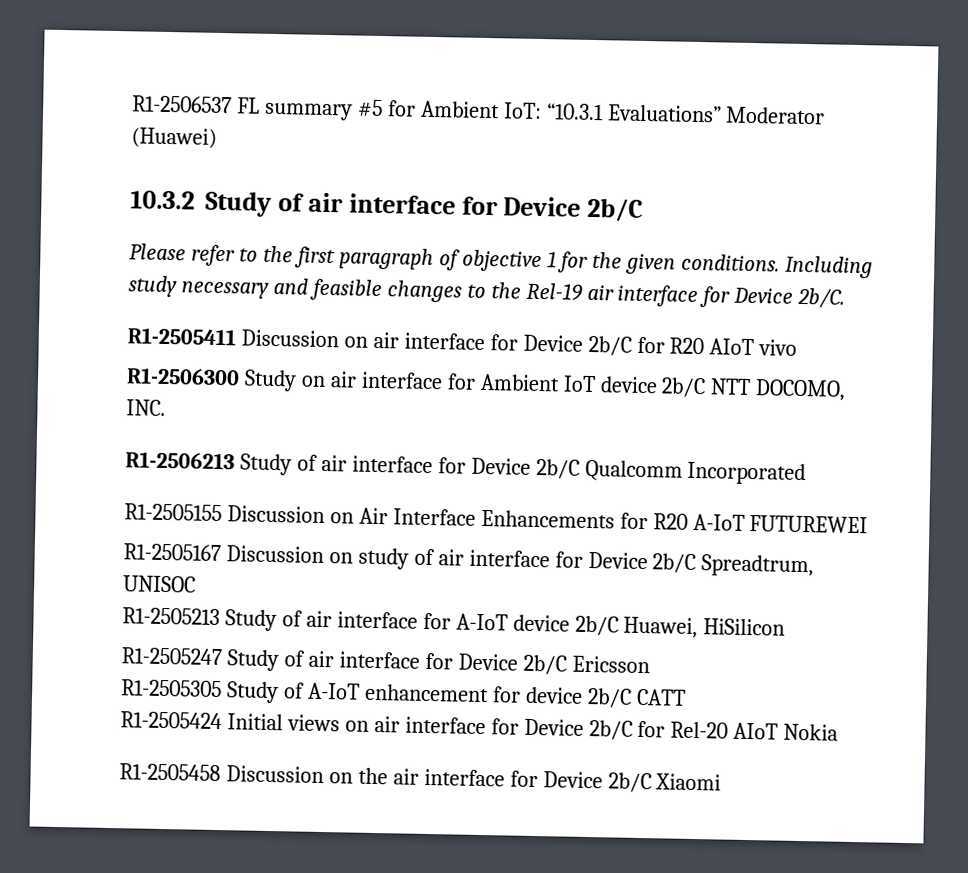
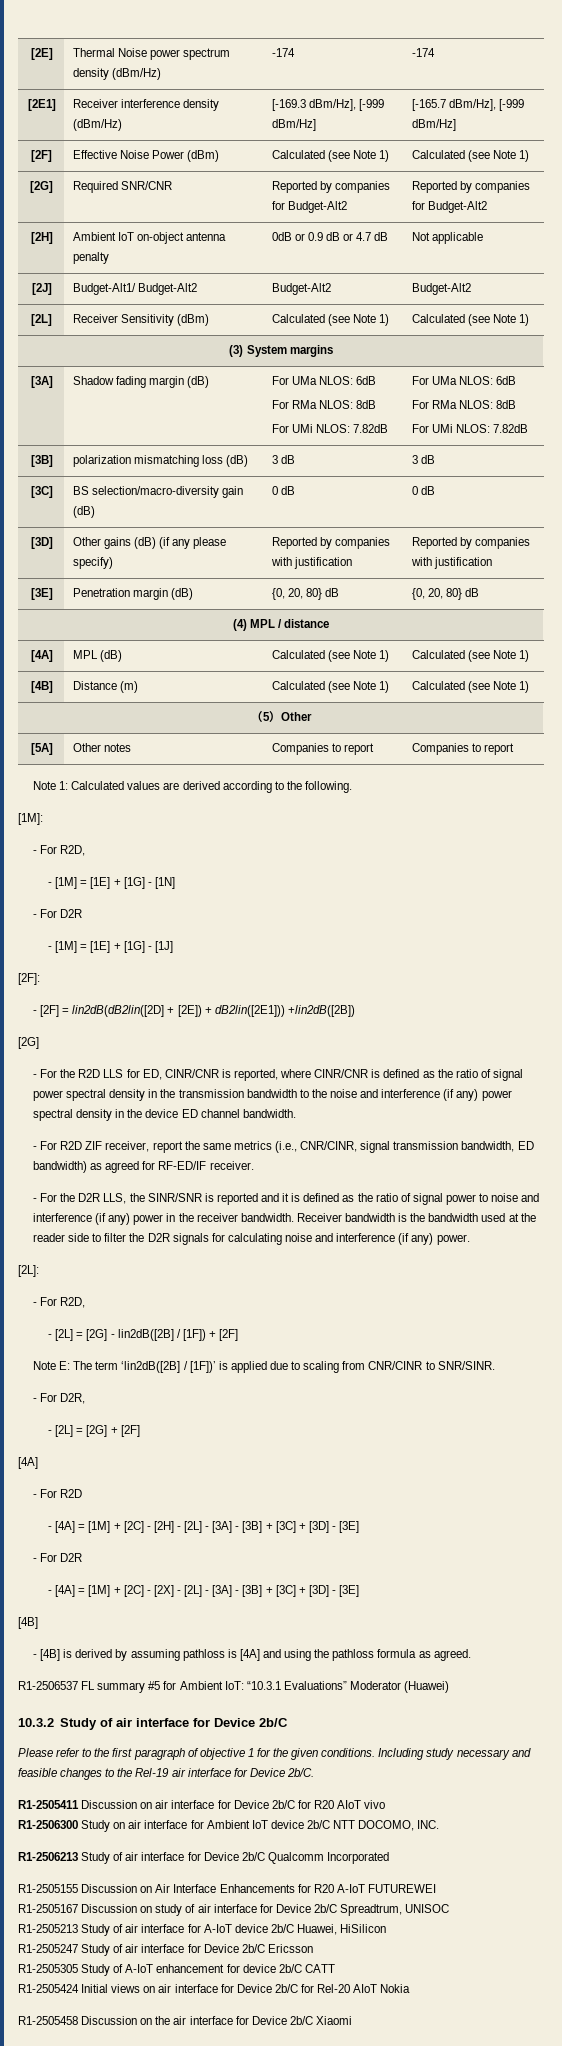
(132, 104) none -> [30,48,53,60] [72,48,230,60] [72,68,161,80] [271,48,295,57] [411,48,435,57] [27,99,56,111] [72,99,219,111] [72,119,122,131] [271,99,384,111] [271,119,316,131] [411,99,524,111] [411,119,456,131] [31,150,52,162] [72,150,219,162] [271,150,389,162] [411,150,529,162] [30,181,53,193] [72,181,172,193] [271,181,390,193] [271,201,347,213] [411,181,530,193] [411,201,487,213] [30,232,53,244] [72,232,226,244] [72,252,109,264] [271,232,389,241] [411,232,483,244] [31,283,52,295] [72,283,197,295] [271,283,331,295] [411,283,471,295] [31,314,52,326] [72,314,209,326] [271,314,389,326] [411,314,529,326] [229,345,333,357] [30,376,53,388] [72,376,209,388] [271,376,376,385] [271,400,376,409] [271,424,388,433] [411,376,516,385] [411,400,516,409] [411,424,528,433] [30,455,53,467] [72,455,248,467] [271,455,295,464] [411,455,435,464] [30,486,53,498] [72,486,243,498] [72,506,95,518] [271,486,295,495] [411,486,435,495] [30,537,53,549] [72,537,227,549] [72,557,113,569] [271,537,390,549] [270,557,352,569] [411,537,530,549] [410,557,492,569] [30,588,53,600] [72,588,193,600] [271,588,339,600] [411,588,479,600] [232,619,330,631] [30,650,53,662] [72,650,122,662] [271,650,389,662] [411,650,529,662] [30,681,53,693] [72,681,138,693] [271,681,389,693] [411,681,529,693] [251,710,312,723] [30,743,53,755] [72,743,131,752] [271,743,374,755] [411,743,514,755] [33,781,352,793] [18,813,43,825] [33,845,86,856] [48,877,175,889] [33,909,83,918] [48,941,173,953] [18,973,40,985] [33,1005,355,1017] [18,1037,39,1049] [33,1069,523,1081] [33,1089,512,1101] [33,1109,296,1121] [33,1141,534,1153] [33,1161,254,1173] [33,1193,540,1205] [33,1213,536,1225] [33,1233,470,1245] [18,1265,39,1277] [33,1297,86,1308] [48,1329,239,1341] [33,1361,495,1373] [33,1393,86,1404] [48,1425,140,1437] [18,1457,38,1469] [33,1489,83,1498] [48,1521,360,1533] [33,1553,83,1562] [48,1585,360,1597] [18,1617,38,1629] [33,1649,471,1661] [2E] | Thermal Noise power spectrum density (dBm/Hz) | -174 | -174 // [2E1] | Receiver interference density (dBm/Hz) | [-169.3 dBm/Hz], [-999 dBm/Hz] | [-165.7 dBm/Hz], [-999 dBm/Hz] // [2F] | Effective Noise Power (dBm) | Calculated (see Note 1) | Calculated (see Note 1) // [2G] | Required SNR/CNR | Reported by companies for Budget-Alt2 | Reported by companies for Budget-Alt2 // [2H] | Ambient IoT on-object antenna penalty | 0dB or 0.9 dB or 4.7 dB | Not applicable // [2J] | Budget-Alt1/ Budget-Alt2 | Budget-Alt2 | Budget-Alt2 // [2L] | Receiver Sensitivity (dBm) | Calculated (see Note 1) | Calculated (see Note 1) // (3) System margins // [3A] | Shadow fading margin (dB) | For UMa NLOS: 6dB // For RMa NLOS: 8dB // For UMi NLOS: 7.82dB | For UMa NLOS: 6dB // For RMa NLOS: 8dB // For UMi NLOS: 7.82dB // [3B] | polarization mismatching loss (dB) | 3 dB | 3 dB // [3C] | BS selection/macro-diversity gain (dB) | 0 dB | 0 dB // [3D] | Other gains (dB) (if any please specify) | Reported by companies with justification | Reported by companies with justification // [3E] | Penetration margin (dB) | {0, 20, 80} dB | {0, 20, 80} dB // (4) MPL / distance // [4A] | MPL (dB) | Calculated (see Note 1) | Calculated (see Note 1) // [4B] | Distance (m) | Calculated (see Note 1) | Calculated (see Note 1) // （5）Other // [5A] | Other notes | Companies to report | Companies to report // Note 1: Calculated values are derived according to the following. // [1M]: // - For R2D, // - [1M] = [1E] + [1G] - [1N] // - For D2R // - [1M] = [1E] + [1G] - [1J] // [2F]: // - [2F] = lin2dB(dB2lin([2D] + [2E]) + dB2lin([2E1])) +lin2dB([2B]) // [2G] // - For the R2D LLS for ED, CINR/CNR is reported, where CINR/CNR is defined as the ratio of signal power spectral density in the transmission bandwidth to the noise and interference (if any) power spectral density in the device ED channel bandwidth. // - For R2D ZIF receiver, report the same metrics (i.e., CNR/CINR, signal transmission bandwidth, ED bandwidth) as agreed for RF-ED/IF receiver. // - For the D2R LLS, the SINR/SNR is reported and it is defined as the ratio of signal power to noise and interference (if any) power in the receiver bandwidth. Receiver bandwidth is the bandwidth used at the reader side to filter the D2R signals for calculating noise and interference (if any) power. // [2L]: // - For R2D, // - [2L] = [2G] - lin2dB([2B] / [1F]) + [2F] // Note E: The term ‘lin2dB([2B] / [1F])’ is applied due to scaling from CNR/CINR to SNR/SINR. // - For D2R, // - [2L] = [2G] + [2F] // [4A] // - For R2D // - [4A] = [1M] + [2C] - [2H] - [2L] - [3A] - [3B] + [3C] + [3D] - [3E] // - For D2R // - [4A] = [1M] + [2C] - [2X] - [2L] - [3A] - [3B] + [3C] + [3D] - [3E] // [4B] // - [4B] is derived by assuming pathloss is [4A] and using the pathloss formula as agreed. //

